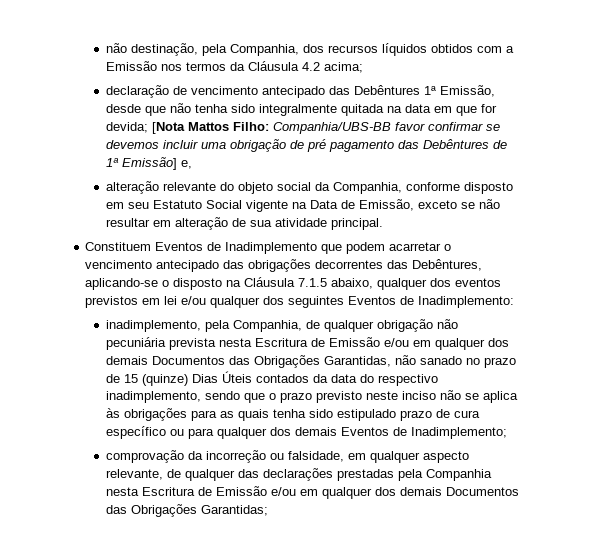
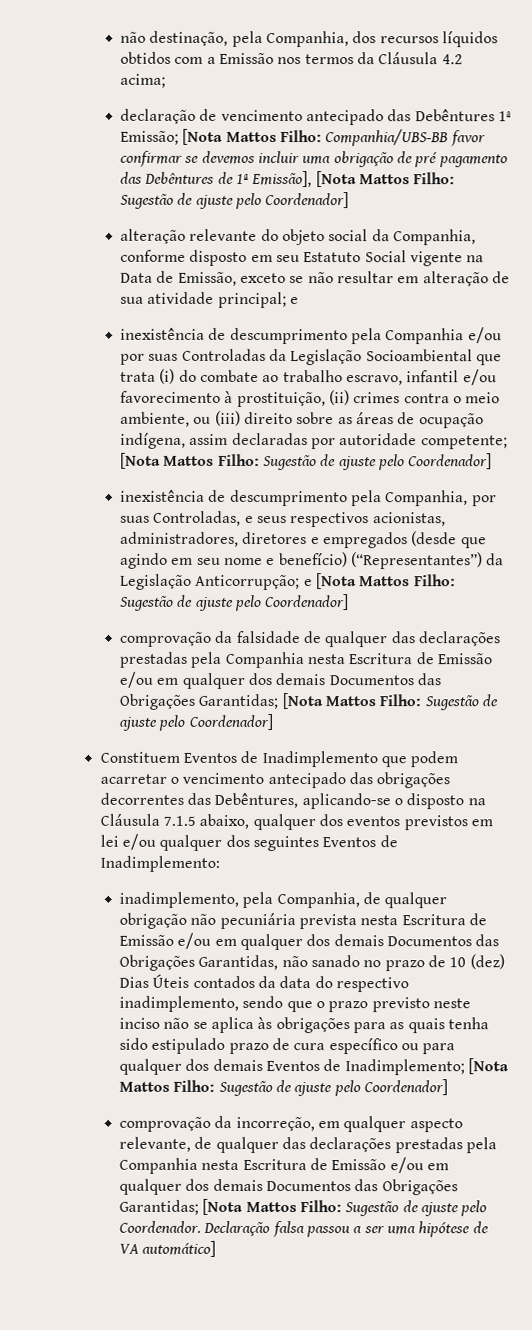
[440,85,496,97] [106,103,498,116] [106,122,149,133] Emissão, desde que não tenha sido integralmente quitada na data em que for devida; -> [120,130,180,145] Emissão;
[122,157,193,170] Emissão] e, -> [251,170,456,188] [120,191,350,209] Emissão], [Nota Mattos Filho: Sugestão de ajuste pelo Coordenador]
[331,218,384,230] principal. -> [217,291,300,309] [120,327,502,345] [120,348,502,366] [120,368,497,386] [120,390,501,408] [120,410,484,429] [120,432,508,450] [120,452,493,471] [120,489,497,507] [120,510,446,528] [120,531,487,549] [120,552,505,570] [120,573,456,591] [120,593,350,611] [120,630,501,648] [119,651,493,669] [119,671,441,689] [119,693,498,711] [119,713,273,731] principal; e // inexistência de descumprimento pela Companhia e/ou por suas Controladas da Legislação Socioambiental que trata (i) do combate ao trabalho escravo, infantil e/ou favorecimento à prostituição, (ii) crimes contra o meio ambiente, ou (iii) direito sobre as áreas de ocupação indígena, assim declaradas por autoridade competente; [Nota Mattos Filho: Sugestão de ajuste pelo Coordenador] // inexistência de descumprimento pela Companhia, por suas Controladas, e seus respectivos acionistas, administradores, diretores e empregados (desde que agindo em seu nome e benefício) (“Representantes”) da Legislação Anticorrupção; e [Nota Mattos Filho: Sugestão de ajuste pelo Coordenador] // comprovação da falsidade de qualquer das declarações prestadas pela Companhia nesta Escritura de Emissão e/ou em qualquer dos demais Documentos das Obrigações Garantidas; [Nota Mattos Filho: Sugestão de ajuste pelo Coordenador]
[124,374,189,386] 15 (quinze) -> [449,954,505,970] 10 (dez)
[106,450,345,463] // comprovação da incorreção ou falsidade, -> [467,1058,509,1075] [119,1079,448,1097] [119,1115,315,1132] [Nota Mattos Filho: Sugestão de ajuste pelo Coordenador] // comprovação da incorreção,
(269, 510) none -> [202,1198,488,1217] [119,1220,489,1238] [119,1240,217,1257] [Nota Mattos Filho: Sugestão de ajuste pelo Coordenador. Declaração falsa passou a ser uma hipótese de VA automático]

